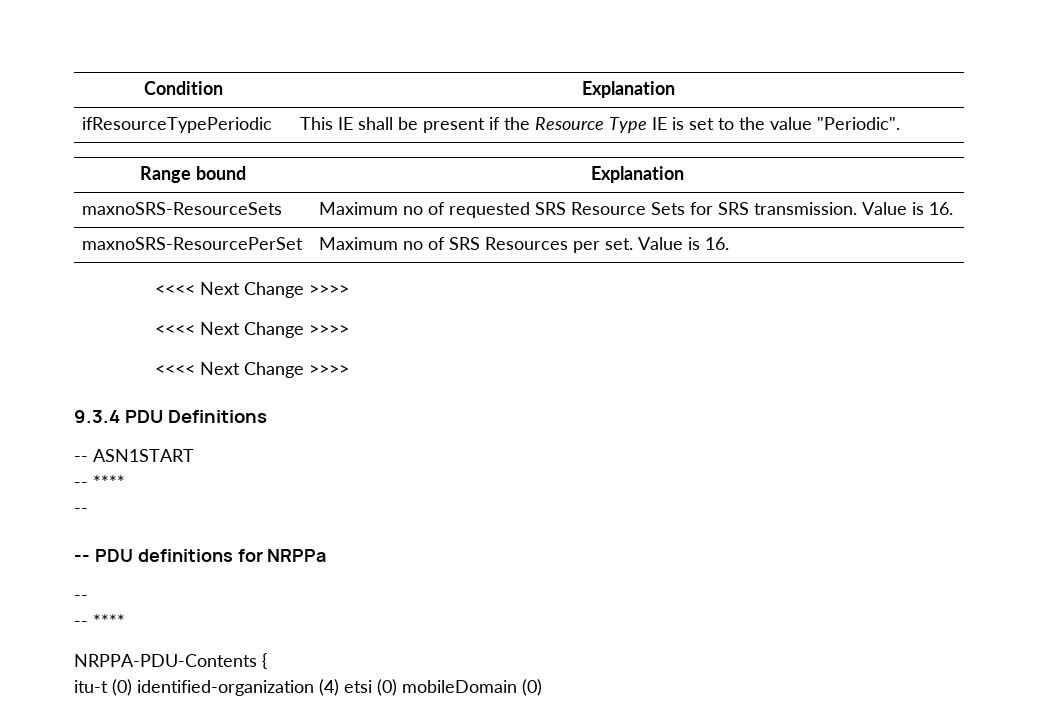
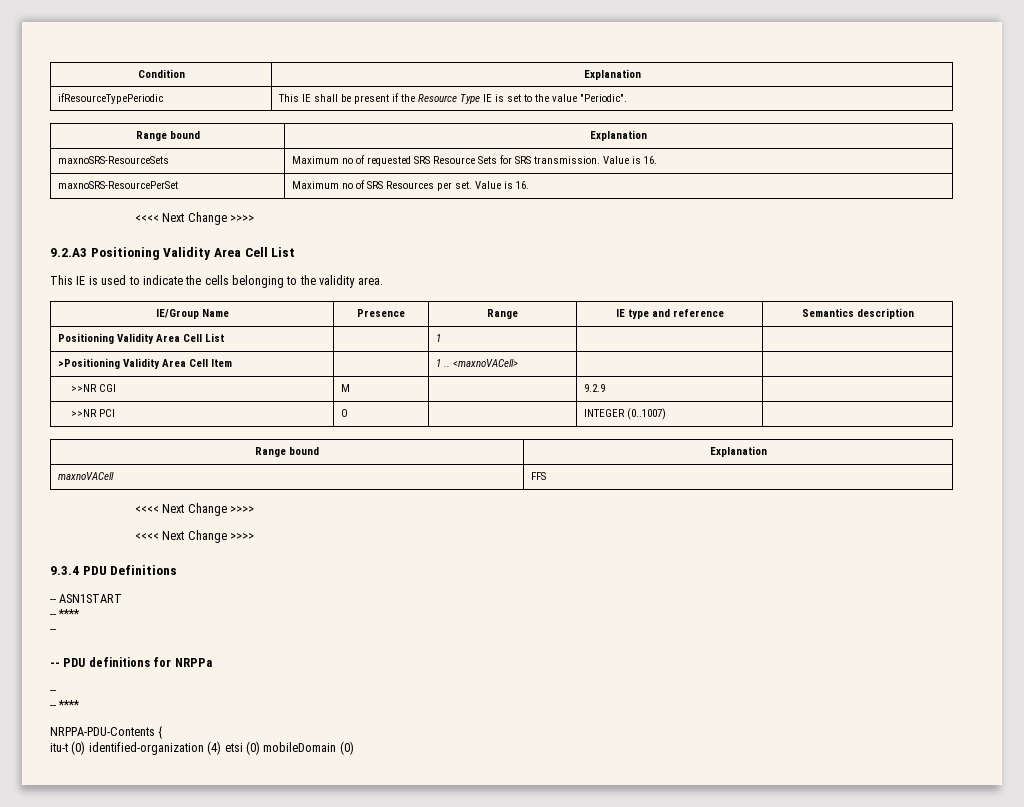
(349, 290) none -> [50,247,296,260] [50,275,383,288] [155,309,229,319] [357,309,405,317] [487,309,518,319] [615,309,724,319] [801,308,914,319] [58,333,226,344] [436,334,442,342] [58,358,233,369] [436,359,519,367] [71,384,117,392] [341,384,351,392] [584,384,606,392] [71,409,116,417] [341,409,349,417] [584,408,667,420] [255,447,319,457] [709,446,767,457] [58,472,115,480] [531,472,547,480] // 9.2.A3 Positioning Validity Area Cell List // This IE is used to indicate the cells belonging to the validity area. // IE/Group Name | Presence | Range | IE type and reference | Semantics description // Positioning Validity Area Cell List | | 1 | | // >Positioning Validity Area Cell Item | | 1 .. <maxnoVACell> | | // >>NR CGI | M | | 9.2.9 | // >>NR PCI | O | | INTEGER (0..1007) | // Range bound | Explanation // maxnoVACell | FFS

